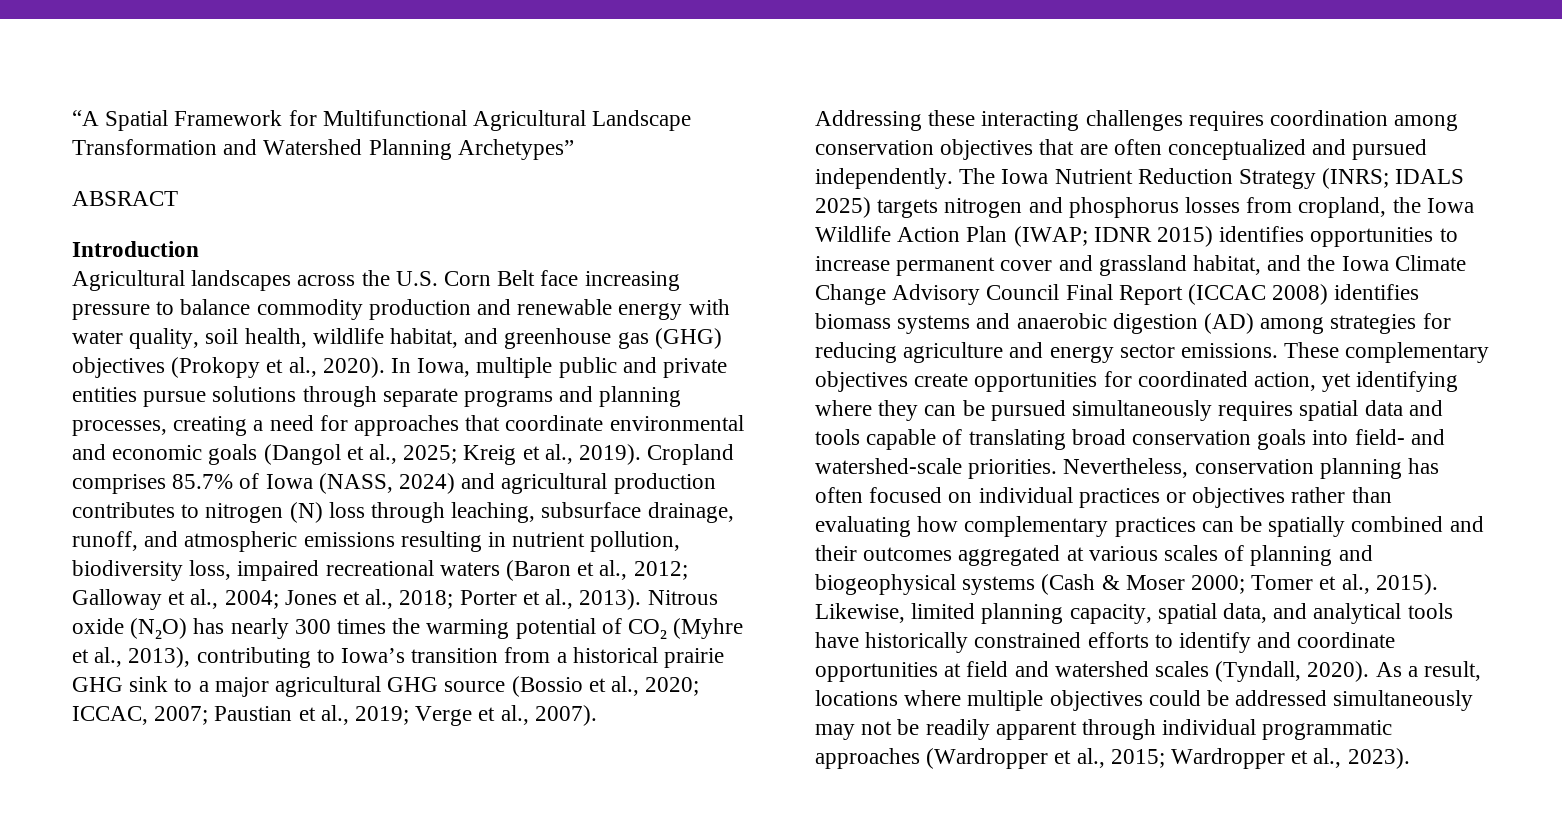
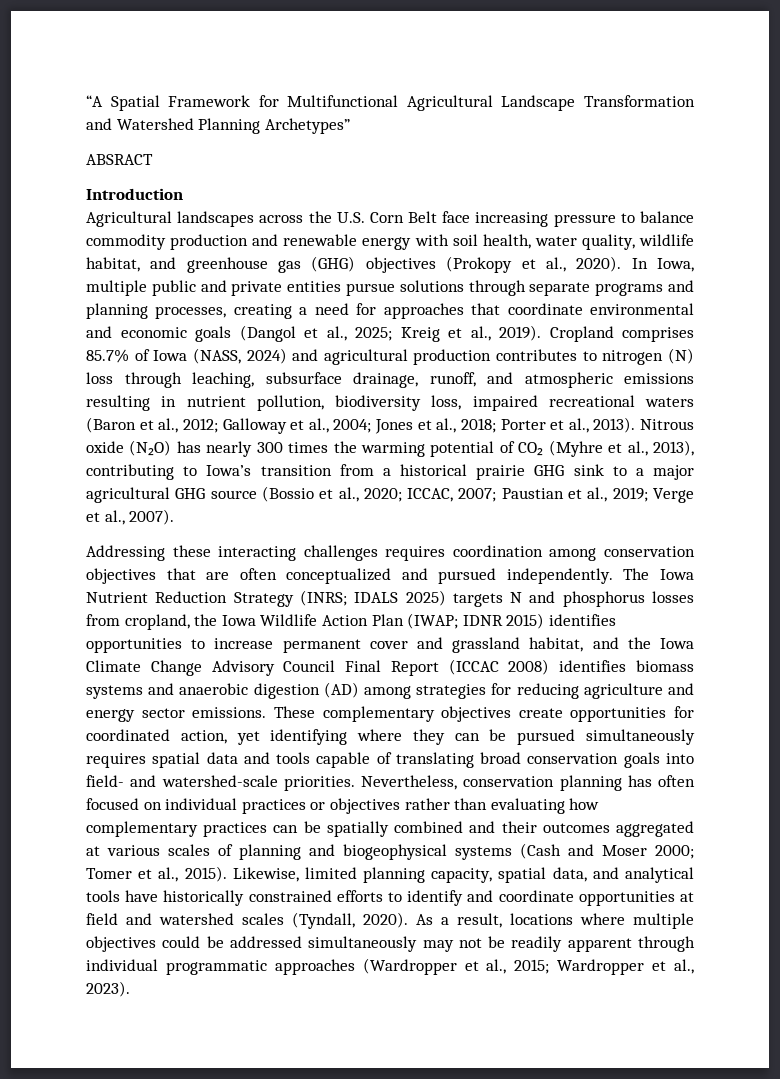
[72,328,307,349] water quality, soil health, -> [452,234,635,250] soil health, water quality,
[944,198,1023,218] nitrogen -> [510,592,523,603] N
[1101,575,1120,590] & -> [568,844,594,856] and

